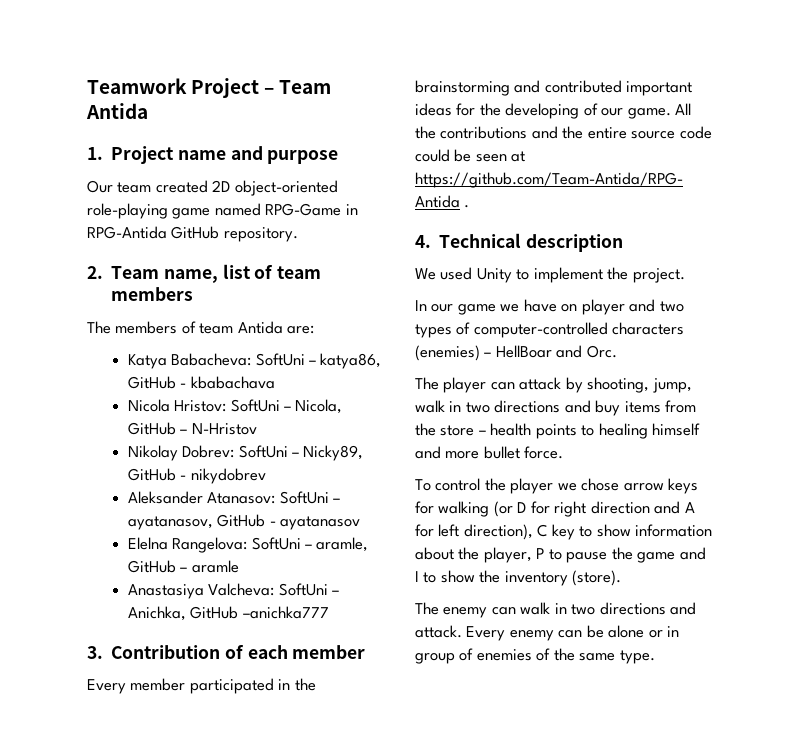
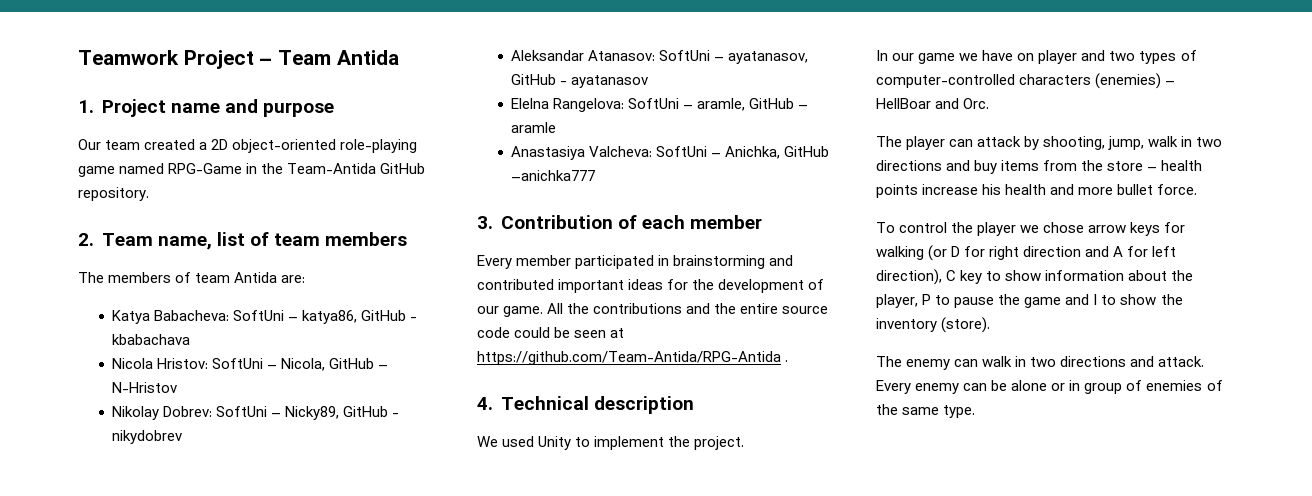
(208, 186) none -> [199,142,208,150] a
[87,226,167,239] RPG-Antida -> [261,163,377,174] the Team-Antida
[127,491,203,504] Aleksander -> [511,50,585,61] Aleksandar
[294,678,316,691] the -> (670, 260) none
[505,103,580,119] developing -> [718,279,805,293] development
[581,423,701,439] to healing himself -> [922,184,1047,195] increase his health

